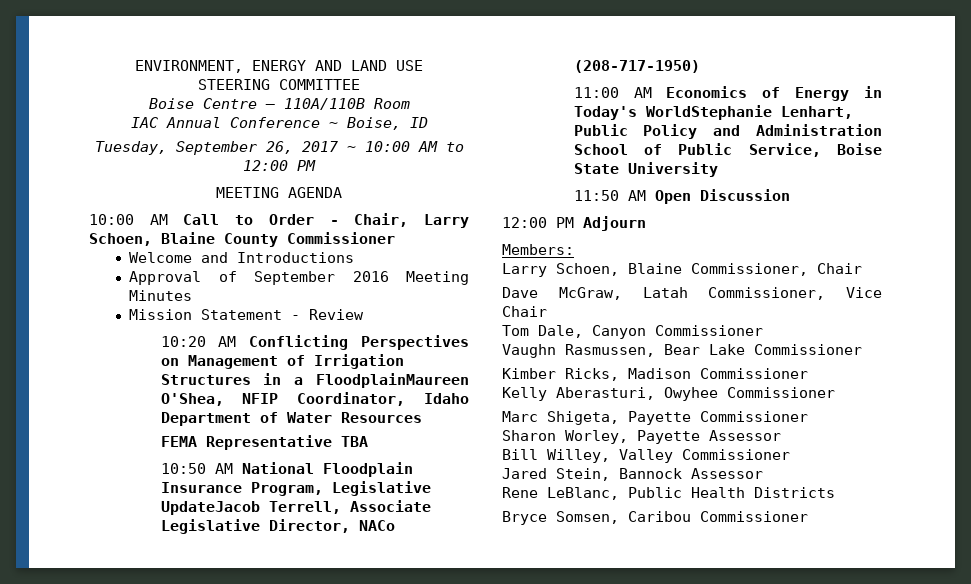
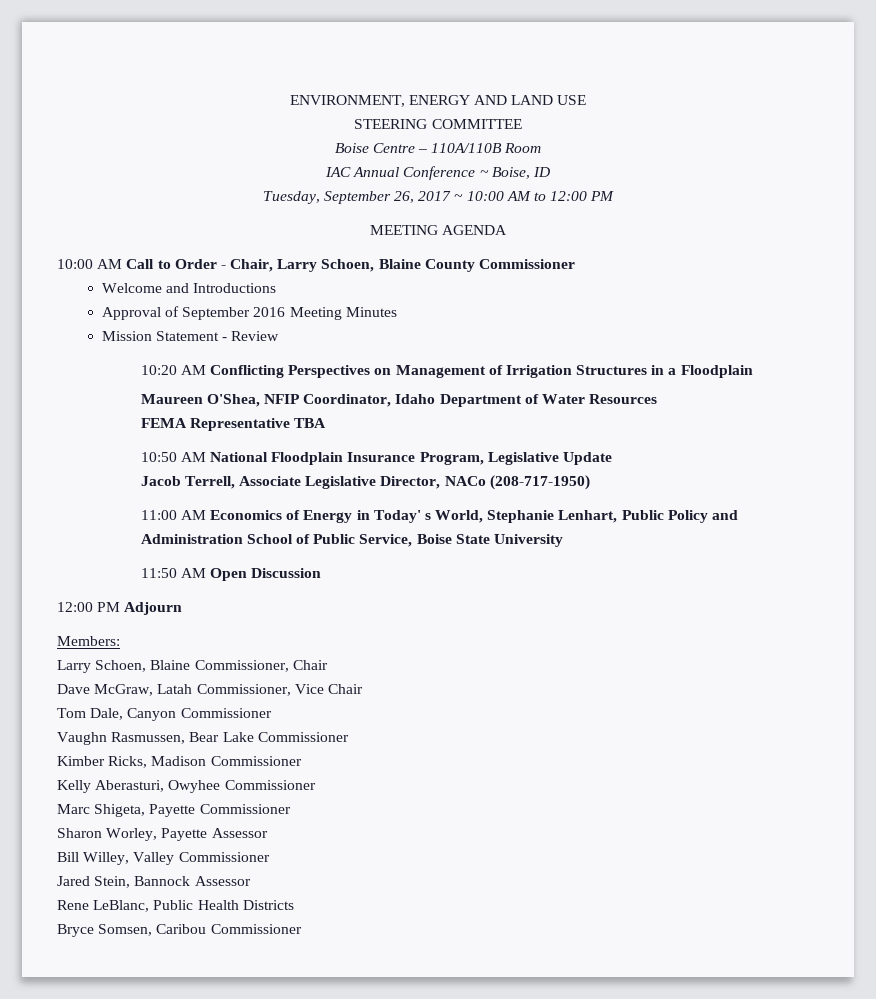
[316,373,469,388] FloodplainMaureen -> [680,365,753,378] [140,394,203,404] Floodplain // Maureen
[160,501,260,515] UpdateJacob -> [562,452,612,465] [140,476,181,486] Update // Jacob
[573,105,772,120] Today's WorldStephanie -> [373,510,555,523] Today' s World, Stephanie

